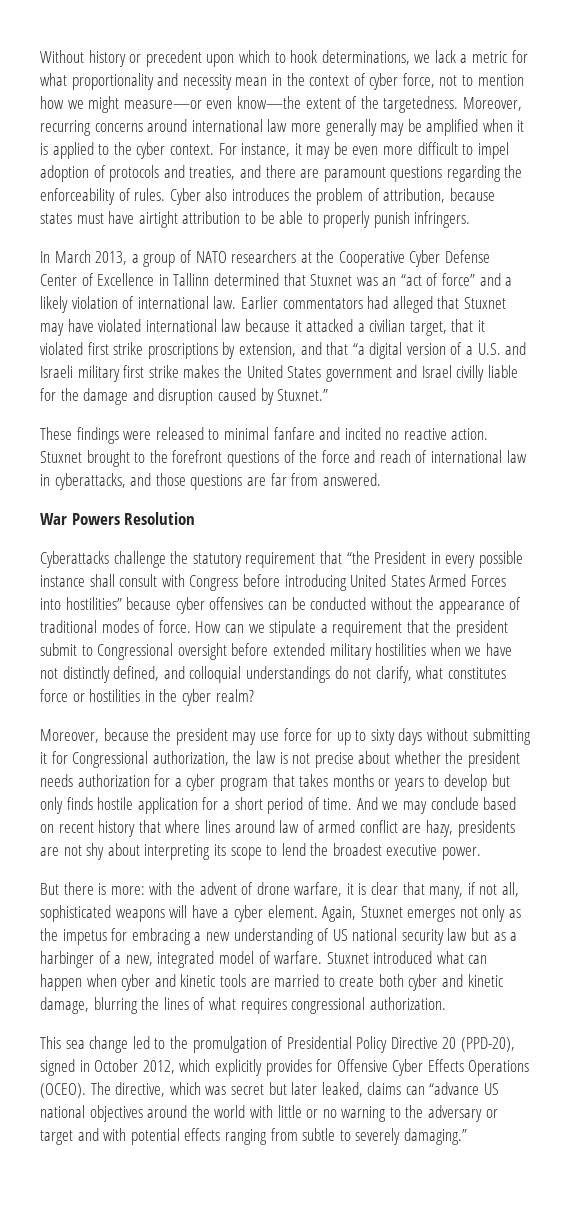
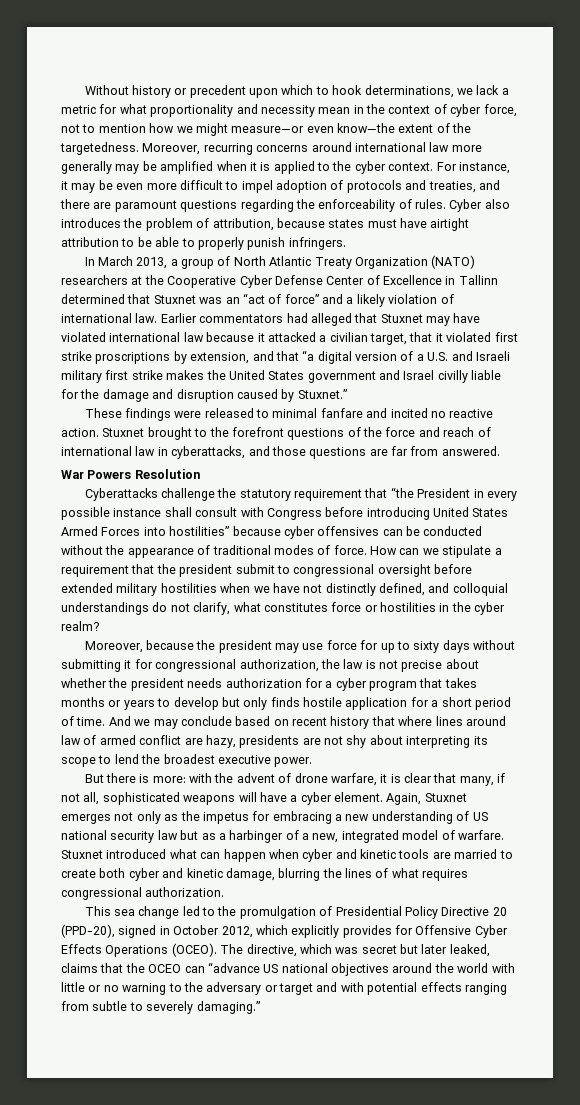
[195,251,227,263] NATO -> [233,255,476,269] North Atlantic Treaty Organization (NATO)
[97,643,174,660] Congressional -> [293,564,375,577] congressional
[72,751,149,768] Congressional -> [155,659,237,672] congressional
(402, 1088) none -> [100,963,182,973] that the OCEO

